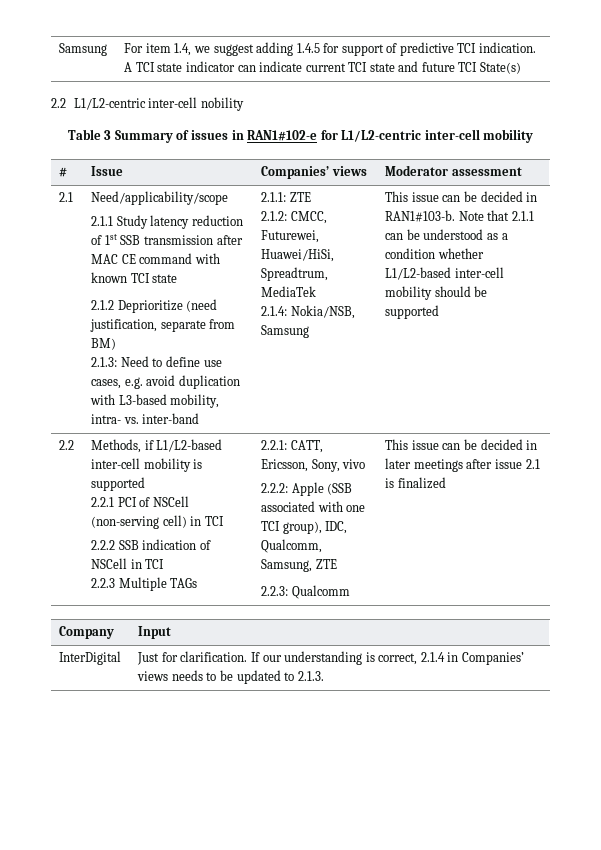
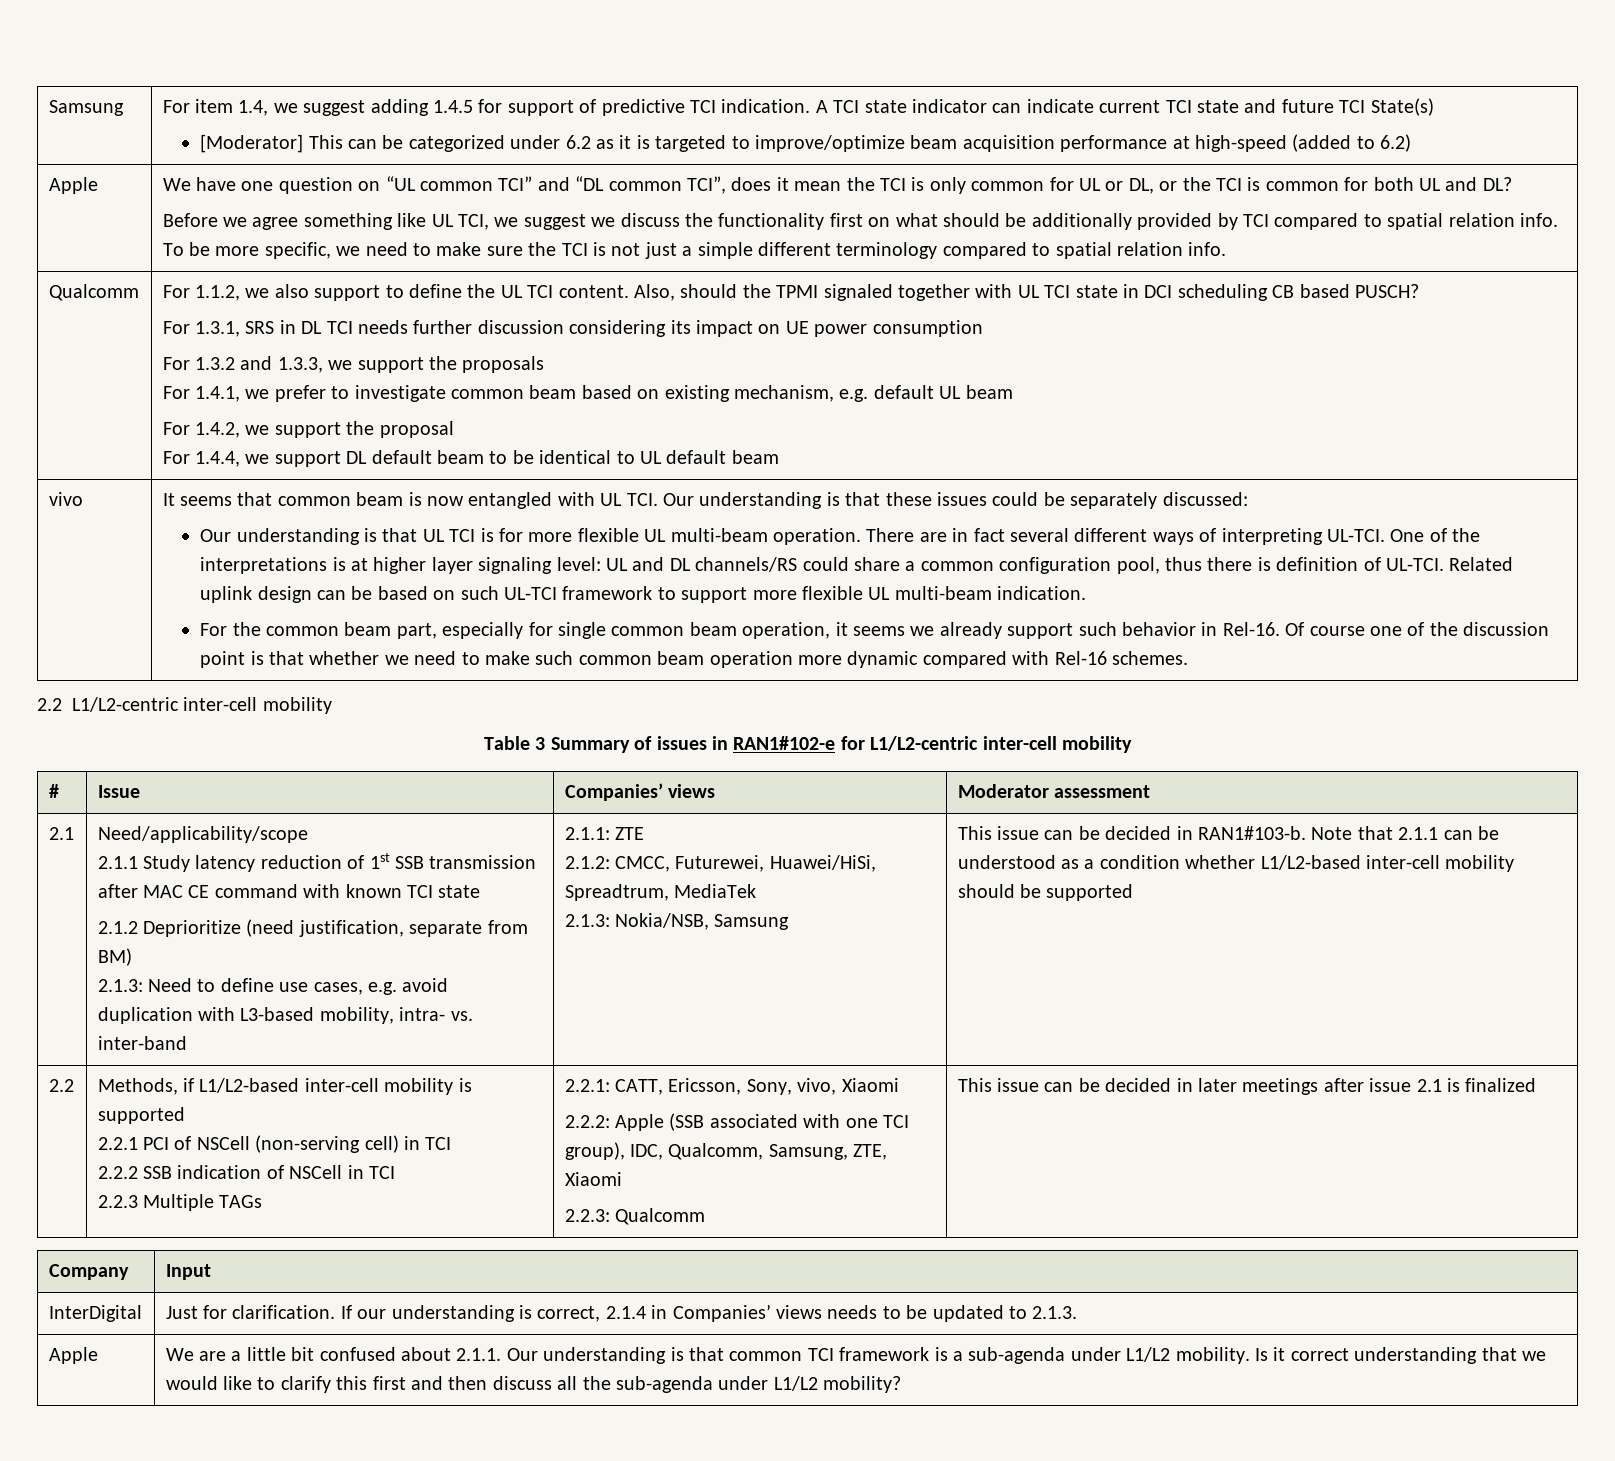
(521, 68) none -> [200,134,1412,153] [48,177,98,194] [162,176,1512,194] [162,213,1558,230] [162,242,1227,259] [48,284,139,301] [162,284,1419,301] [162,320,983,337] [162,356,545,373] [162,385,1013,402] [162,421,454,438] [162,450,779,467] [48,492,83,506] [162,492,1248,509] [200,528,1481,545] [200,557,1514,574] [200,586,1087,603] [200,622,1550,639] [200,651,1189,668] // [Moderator] This can be categorized under 6.2 as it is targeted to improve/optimize beam acquisition performance at high-speed (added to 6.2) // Apple | We have one question on “UL common TCI” and “DL common TCI”, does it mean the TCI is only common for UL or DL, or the TCI is common for both UL and DL? // Before we agree something like UL TCI, we suggest we discuss the functionality first on what should be additionally provided by TCI compared to spatial relation info. To be more specific, we need to make sure the TCI is not just a simple different terminology compared to spatial relation info. // Qualcomm | For 1.1.2, we also support to define the UL TCI content. Also, should the TPMI signaled together with UL TCI state in DCI scheduling CB based PUSCH? // For 1.3.1, SRS in DL TCI needs further discussion considering its impact on UE power consumption // For 1.3.2 and 1.3.3, we support the proposals // For 1.4.1, we prefer to investigate common beam based on existing mechanism, e.g. default UL beam // For 1.4.2, we support the proposal // For 1.4.4, we support DL default beam to be identical to UL default beam // vivo | It seems that common beam is now entangled with UL TCI. Our understanding is that these issues could be separately discussed: // Our understanding is that UL TCI is for more flexible UL multi-beam operation. There are in fact several different ways of interpreting UL-TCI. One of the interpretations is at higher layer signaling level: UL and DL channels/RS could share a common configuration pool, thus there is definition of UL-TCI. Related uplink design can be based on such UL-TCI framework to support more flexible UL multi-beam indication. // For the common beam part, especially for single common beam operation, it seems we already support such behavior in Rel-16. Of course one of the discussion point is that whether we need to make such common beam operation more dynamic compared with Rel-16 schemes.
[200,97,244,111] nobility -> [262,697,332,714] mobility
[261,306,288,316] 2.1.4: -> [564,914,610,927] 2.1.3:
[342,459,366,469] vivo -> [797,1078,899,1095] vivo, Xiaomi
[315,559,337,569] ZTE -> [853,1144,888,1160] [564,1172,622,1186] ZTE, Xiaomi
(324, 676) none -> [48,1347,98,1364] [165,1347,1546,1364] [165,1376,902,1393] // Apple | We are a little bit confused about 2.1.1. Our understanding is that common TCI framework is a sub-agenda under L1/L2 mobility. Is it correct understanding that we would like to clarify this first and then discuss all the sub-agenda under L1/L2 mobility?

